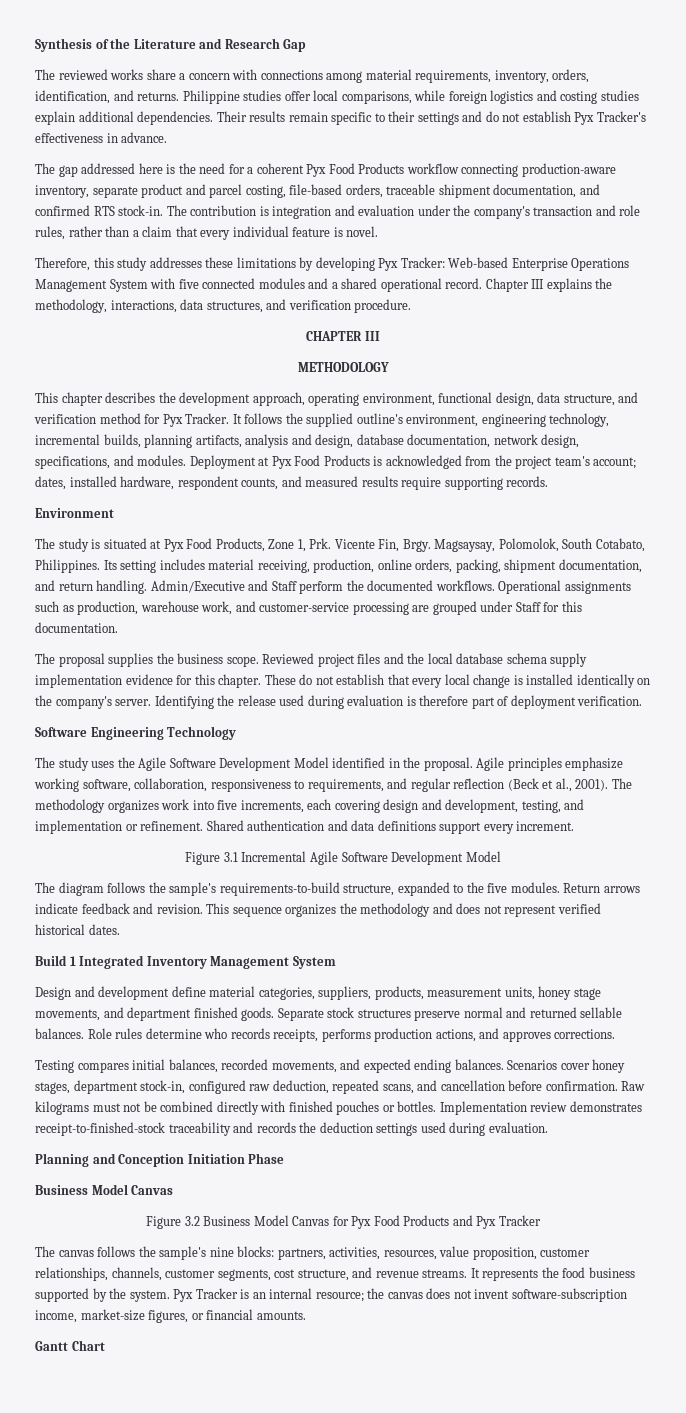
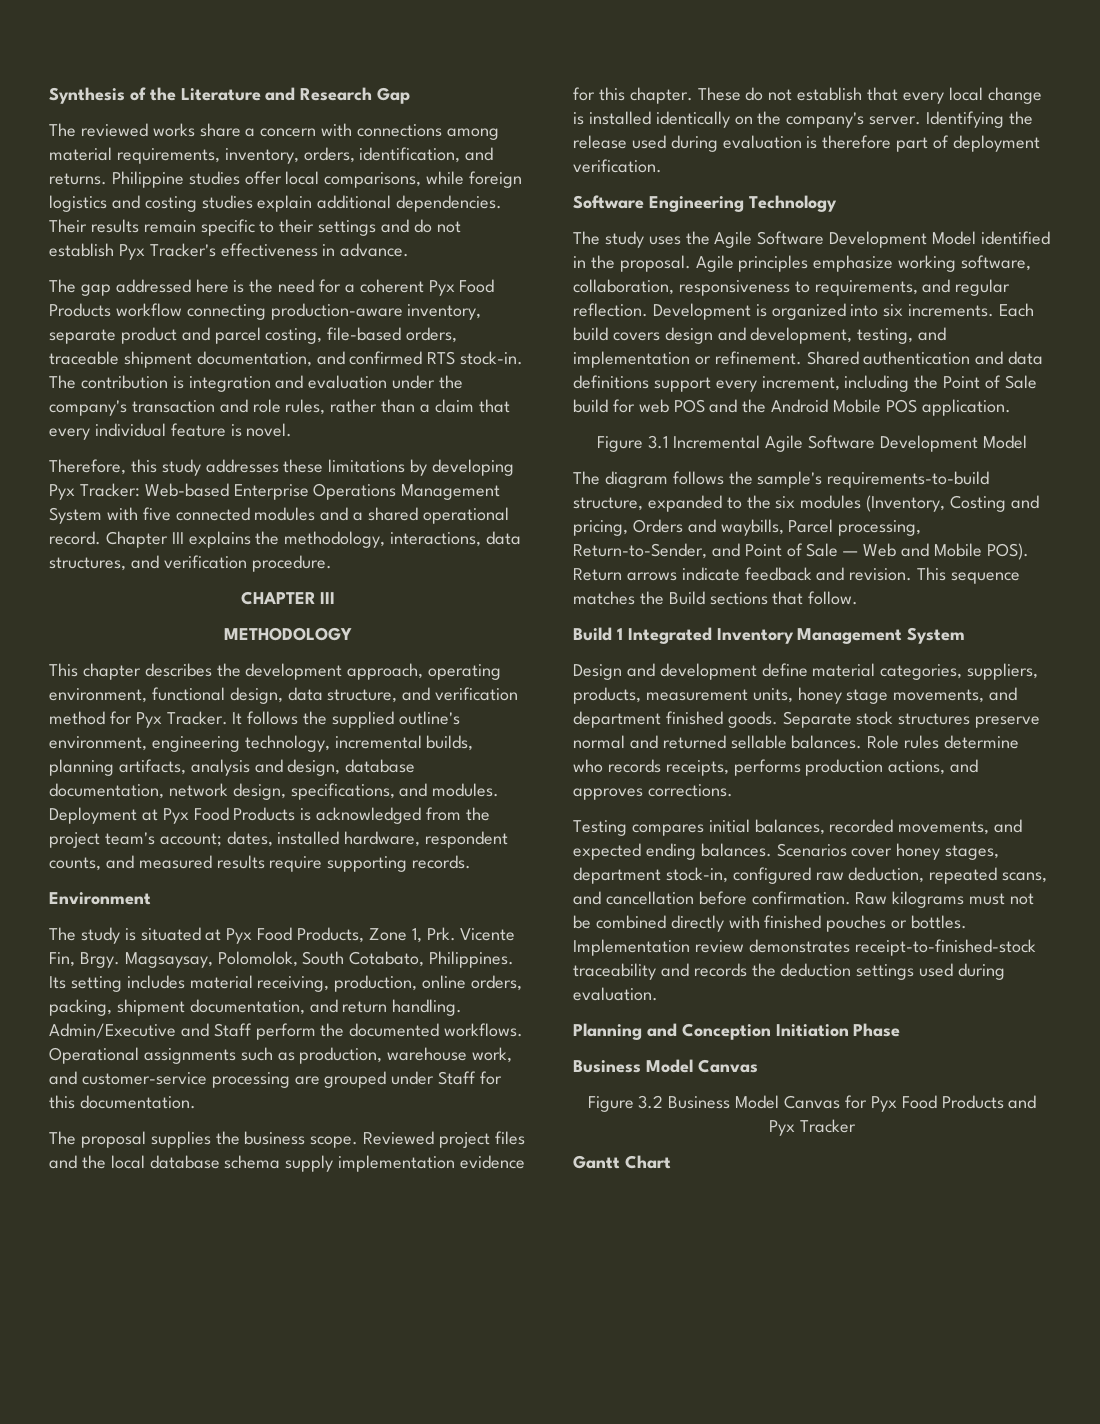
[453,778,632,792] [35,799,380,813] reflection (Beck et al., 2001). The methodology organizes work into five increments, each covering -> [573,303,1035,320] [573,327,660,341] reflection. Development is organized into six increments. Each build covers
[516,821,575,831] increment. -> [761,375,1037,392] [573,399,1011,416] increment, including the Point of Sale build for web POS and the Android Mobile POS application.
[487,882,560,893] five modules. -> [775,495,1039,512] [573,519,922,536] [573,543,1029,560] six modules (Inventory, Costing and pricing, Orders and waybills, Parcel processing, Return-to-Sender, and Point of Sale — Web and Mobile POS).
[285,903,601,917] [35,924,120,935] organizes the methodology and does not represent verified historical dates. -> [573,591,859,605] matches the Build sections that follow.
[35,1246,591,1260] [35,1267,635,1281] [35,1288,627,1302] [35,1309,306,1323] // The canvas follows the sample's nine blocks: partners, activities, resources, value proposition, customer relationships, channels, customer segments, cost structure, and revenue streams. It represents the food business supported by the system. Pyx Tracker is an internal resource; the canvas does not invent software-subscription income, market-size figures, or financial amounts. -> (856, 1126) none

